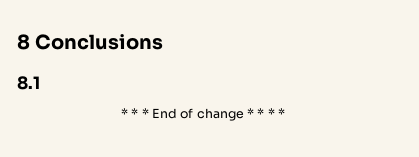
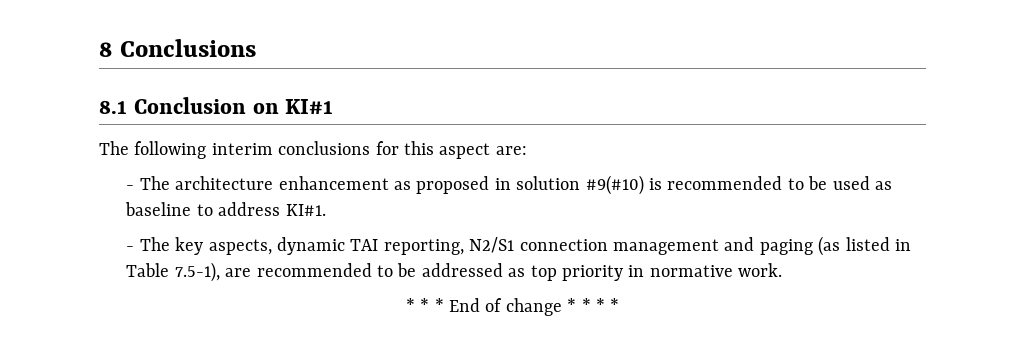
(40, 83) none -> [133,97,334,114] [99,141,527,159] [126,175,892,195] [125,202,326,216] [126,236,911,256] [126,262,783,282] Conclusion on KI#1 // The following interim conclusions for this aspect are: // - The architecture enhancement as proposed in solution #9(#10) is recommended to be used as baseline to address KI#1. // - The key aspects, dynamic TAI reporting, N2/S1 connection management and paging (as listed in Table 7.5-1), are recommended to be addressed as top priority in normative work.

